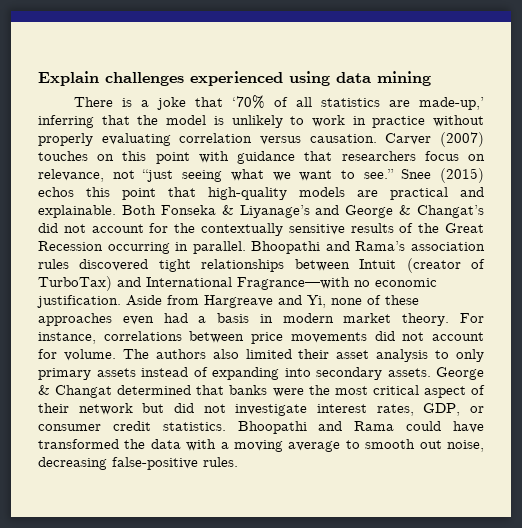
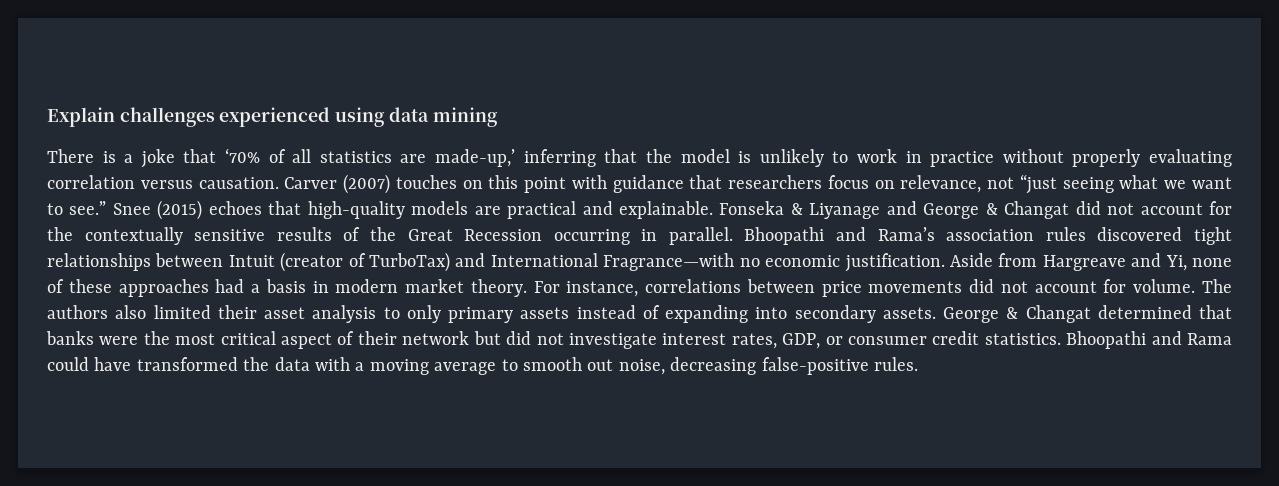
[38,187,156,200] echos this point -> [208,201,262,215] echoes
[121,205,156,215] Both -> (713, 210) none
[239,205,310,218] Liyanage’s -> [809,203,881,219] Liyanage
[417,205,484,218] Changat’s -> [1004,201,1070,219] Changat
[122,316,154,325] even -> (209, 288) none

